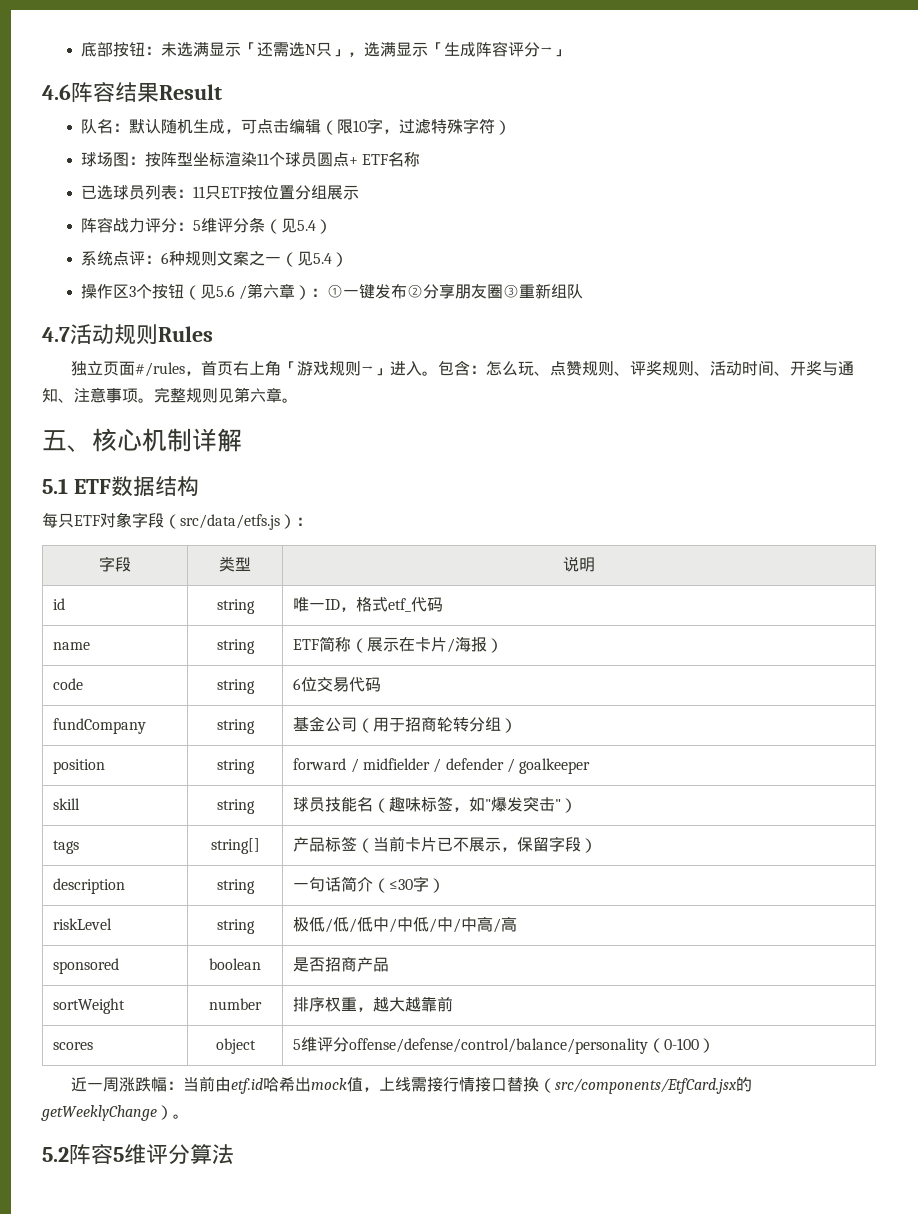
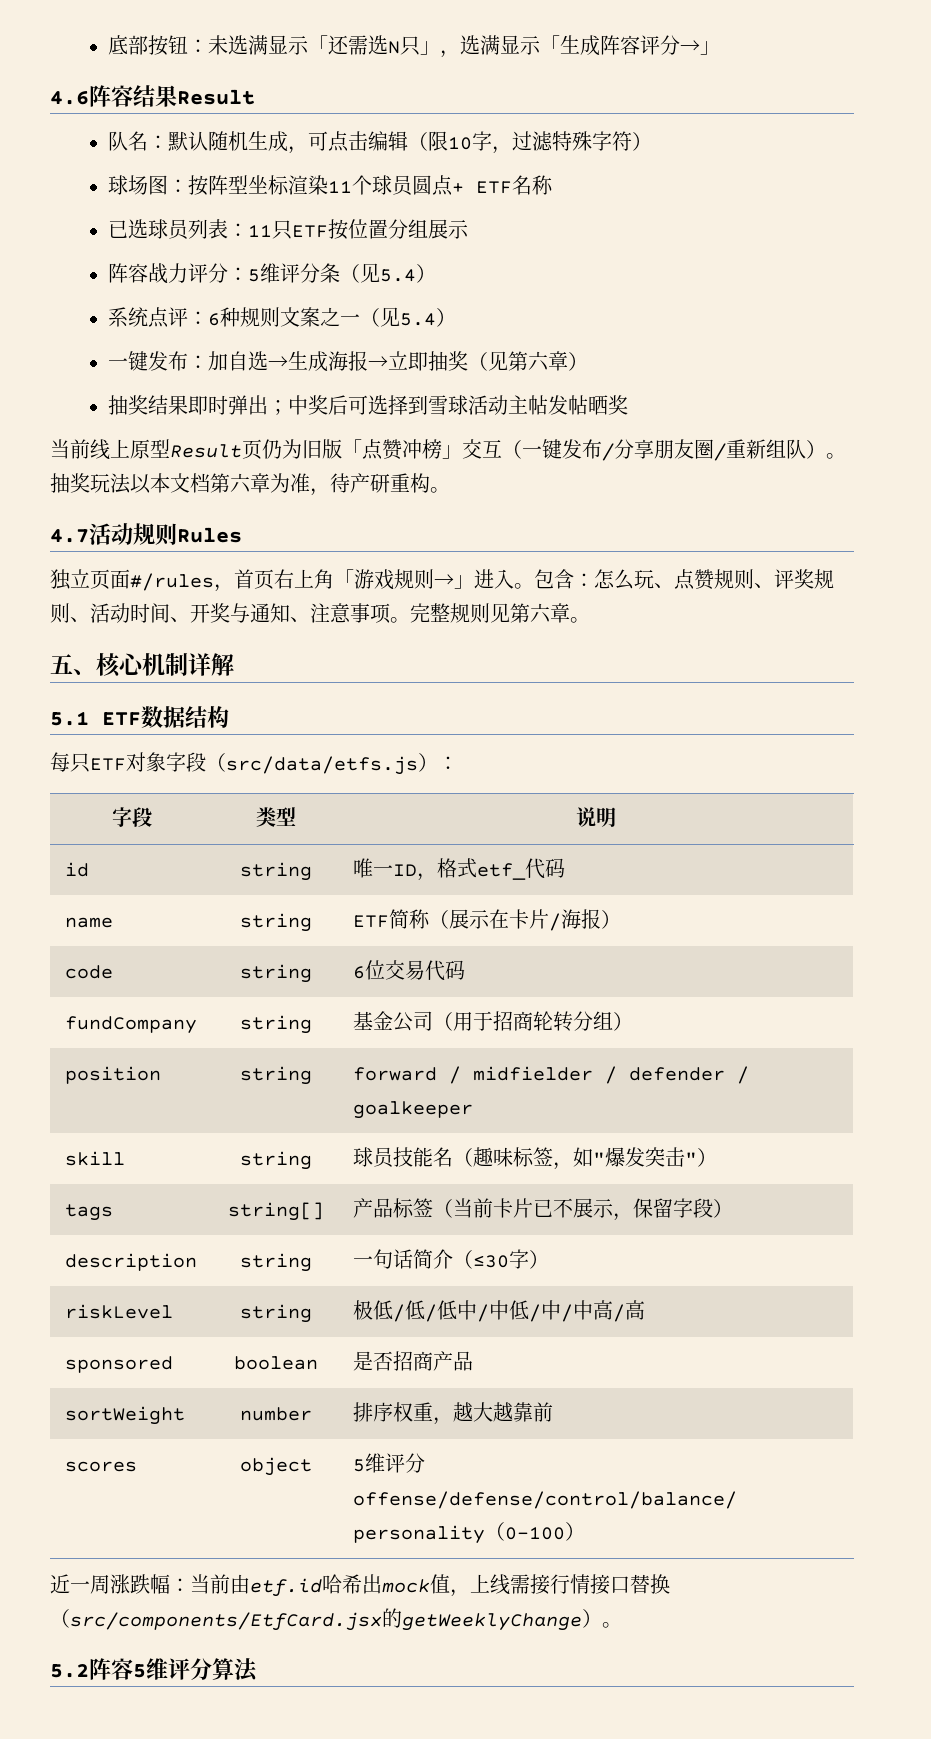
[81,283,424,300] 操作区3个按钮（见5.6 /第六章）：①一键发布② -> [107,351,588,372] [107,395,628,415] [50,439,614,461] 一键发布：加自选→生成海报→立即抽奖（见第六章） // 抽奖结果即时弹出；中奖后可选择到雪球活动主帖发帖晒奖 // 当前线上原型Result页仍为旧版「点赞冲榜」交互（一键发布/
[503,284,520,298] ③ -> [714,443,726,461] /
(584, 291) none -> [806,440,846,459] [50,473,450,496] ）。抽奖玩法以本文档第六章为准，待产研重构。

